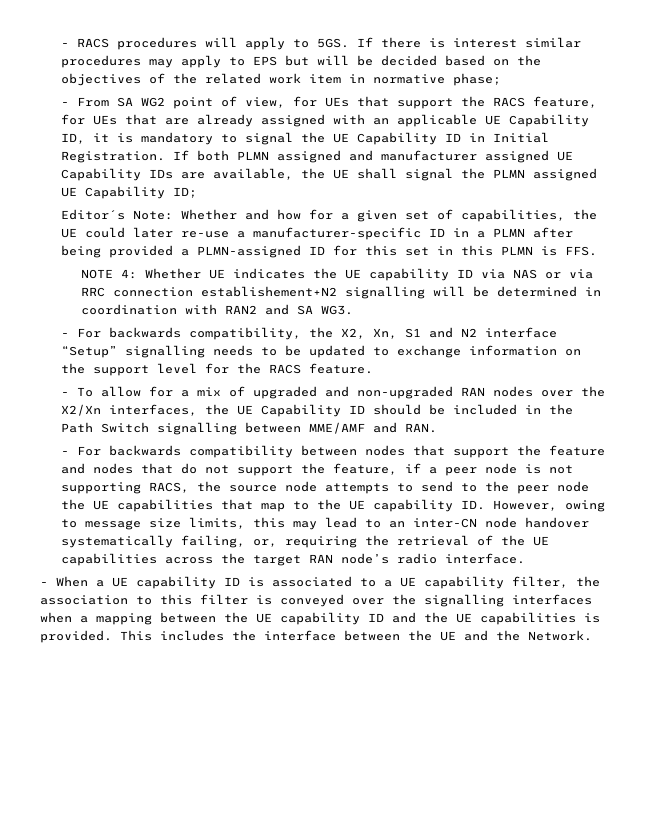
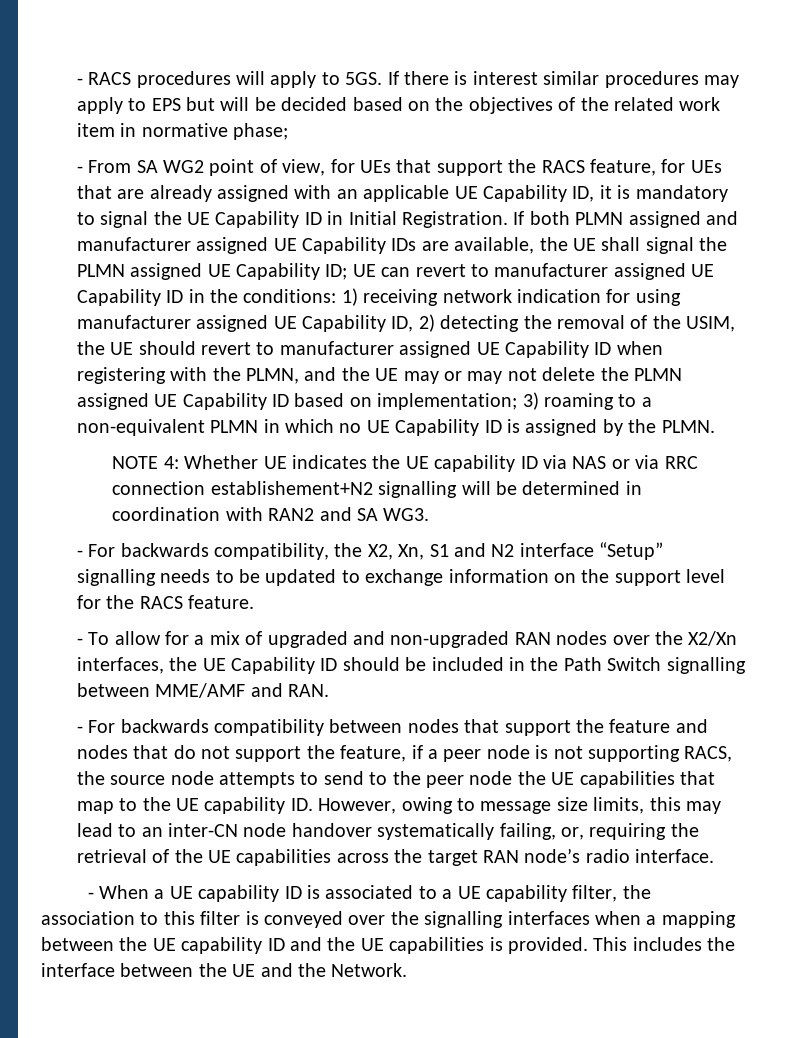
[60,209,597,222] [60,227,573,240] [60,245,597,258] // Editor´s Note: Whether and how for a given set of capabilities, the UE could later re-use a manufacturer-specific ID in a PLMN after being provided a PLMN-assigned ID for this set in this PLMN is FFS. -> [352,263,715,280] [76,288,681,306] [76,314,736,332] [76,341,663,358] [76,367,682,384] [76,392,652,410] [76,419,715,436] UE can revert to manufacturer assigned UE Capability ID in the conditions: 1) receiving network indication for using manufacturer assigned UE Capability ID, 2) detecting the removal of the USIM, the UE should revert to manufacturer assigned UE Capability ID when registering with the PLMN, and the UE may or may not delete the PLMN assigned UE Capability ID based on implementation; 3) roaming to a non-equivalent PLMN in which no UE Capability ID is assigned by the PLMN.

